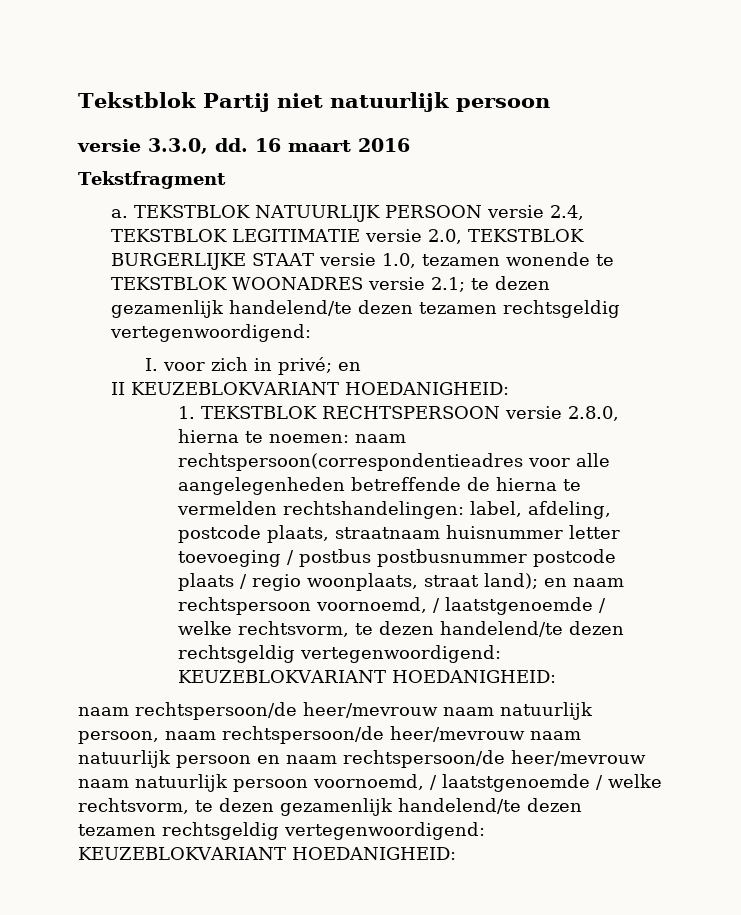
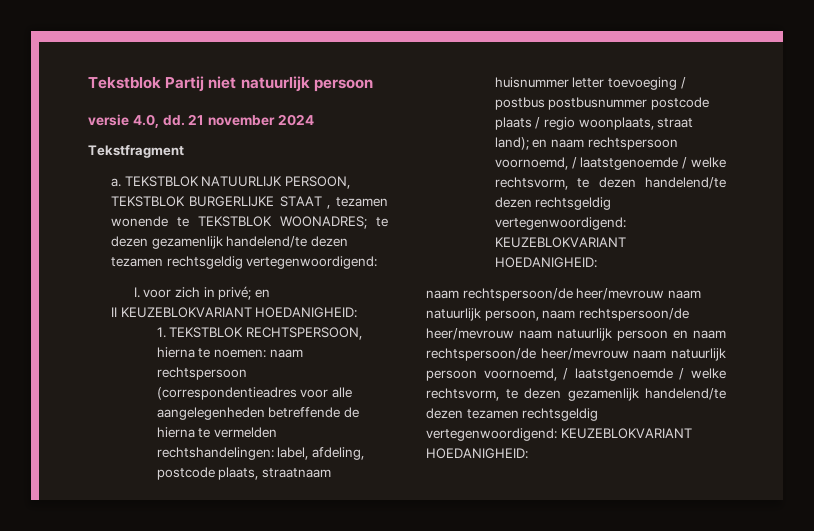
[148,138,410,154] 3.3.0, dd. 16 maart 2016 -> [132,114,314,128] 4.0, dd. 21 november 2024
[385,205,585,220] [111,229,463,244] PERSOON versie 2.4, TEKSTBLOK LEGITIMATIE versie 2.0, -> [284,176,350,189] PERSOON,
[319,253,417,268] versie 1.0, -> [327,205,331,209] ,
[232,277,466,292] WOONADRES versie 2.1; -> [279,216,367,229] WOONADRES;
[322,406,620,421] RECHTSPERSOON versie 2.8.0, -> [245,327,362,340] RECHTSPERSOON,
[178,453,524,471] rechtspersoon(correspondentieadres -> [156,367,247,380] [156,387,297,400] rechtspersoon (correspondentieadres

